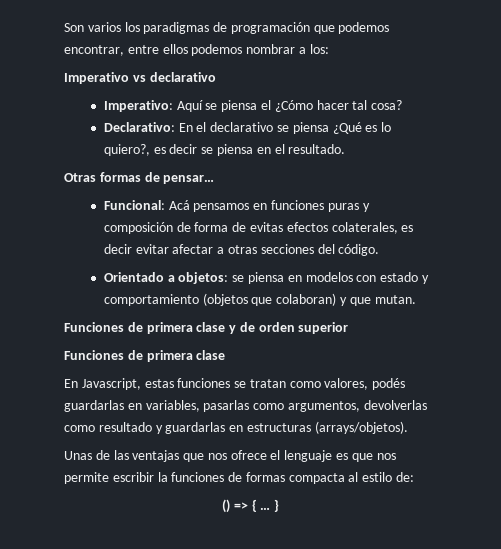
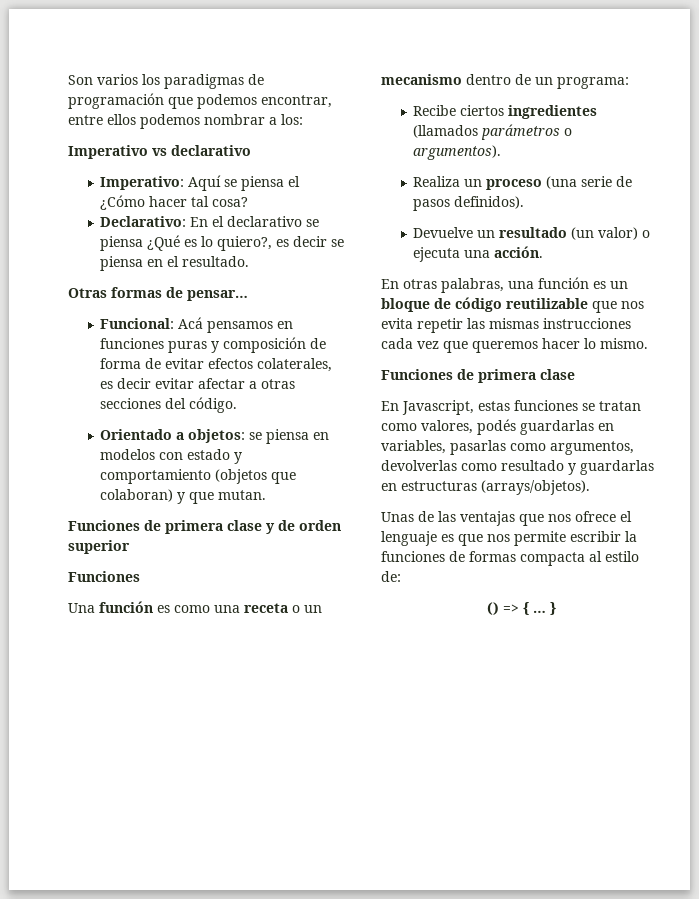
[250,222,284,232] evitas -> [165,358,205,369] evitar
(124, 355) none -> [68,601,322,613] [381,74,629,89] [413,105,598,119] [413,124,573,140] [413,145,502,160] [413,176,633,190] [413,196,525,211] [413,227,651,240] [413,246,544,262] [381,277,628,293] [381,297,644,313] [381,318,631,333] [381,338,648,353] [381,369,453,380] // Una función es como una receta o un mecanismo dentro de un programa: // Recibe ciertos ingredientes (llamados parámetros o argumentos). // Realiza un proceso (una serie de pasos definidos). // Devuelve un resultado (un valor) o ejecuta una acción. // En otras palabras, una función es un bloque de código reutilizable que nos evita repetir las mismas instrucciones cada vez que queremos hacer lo mismo. // Funciones

